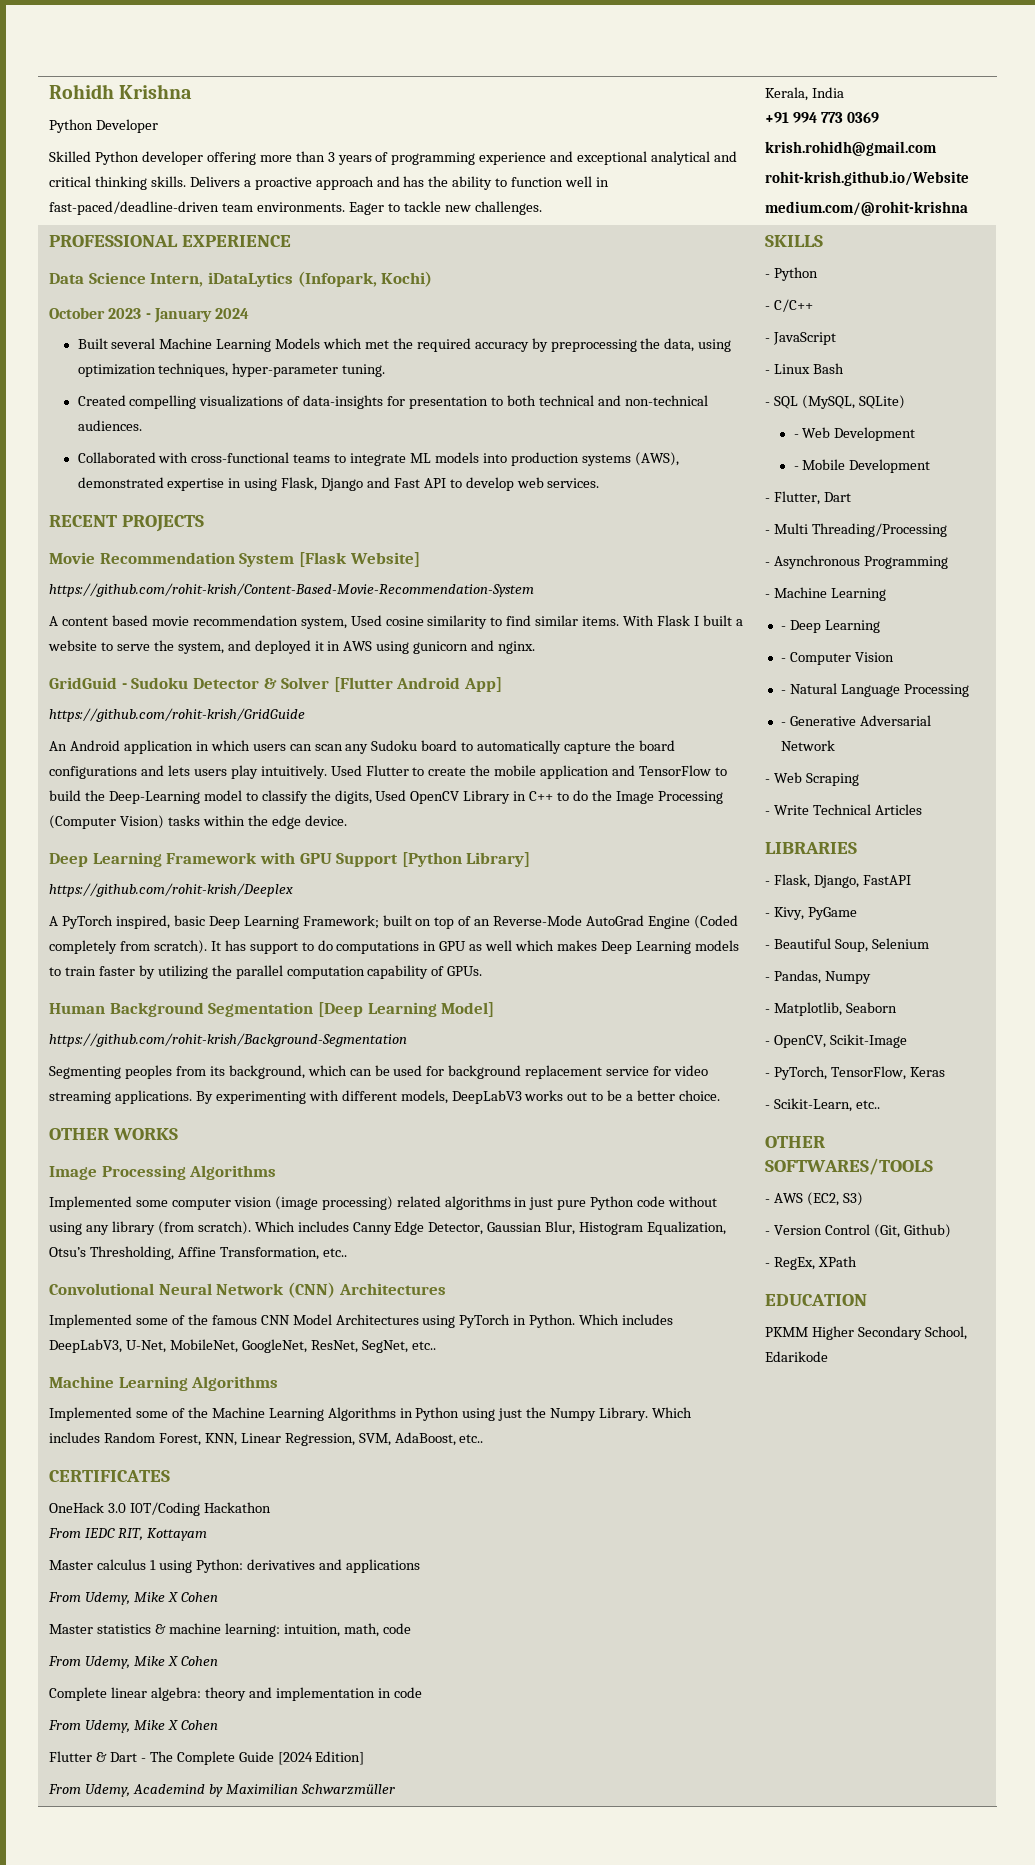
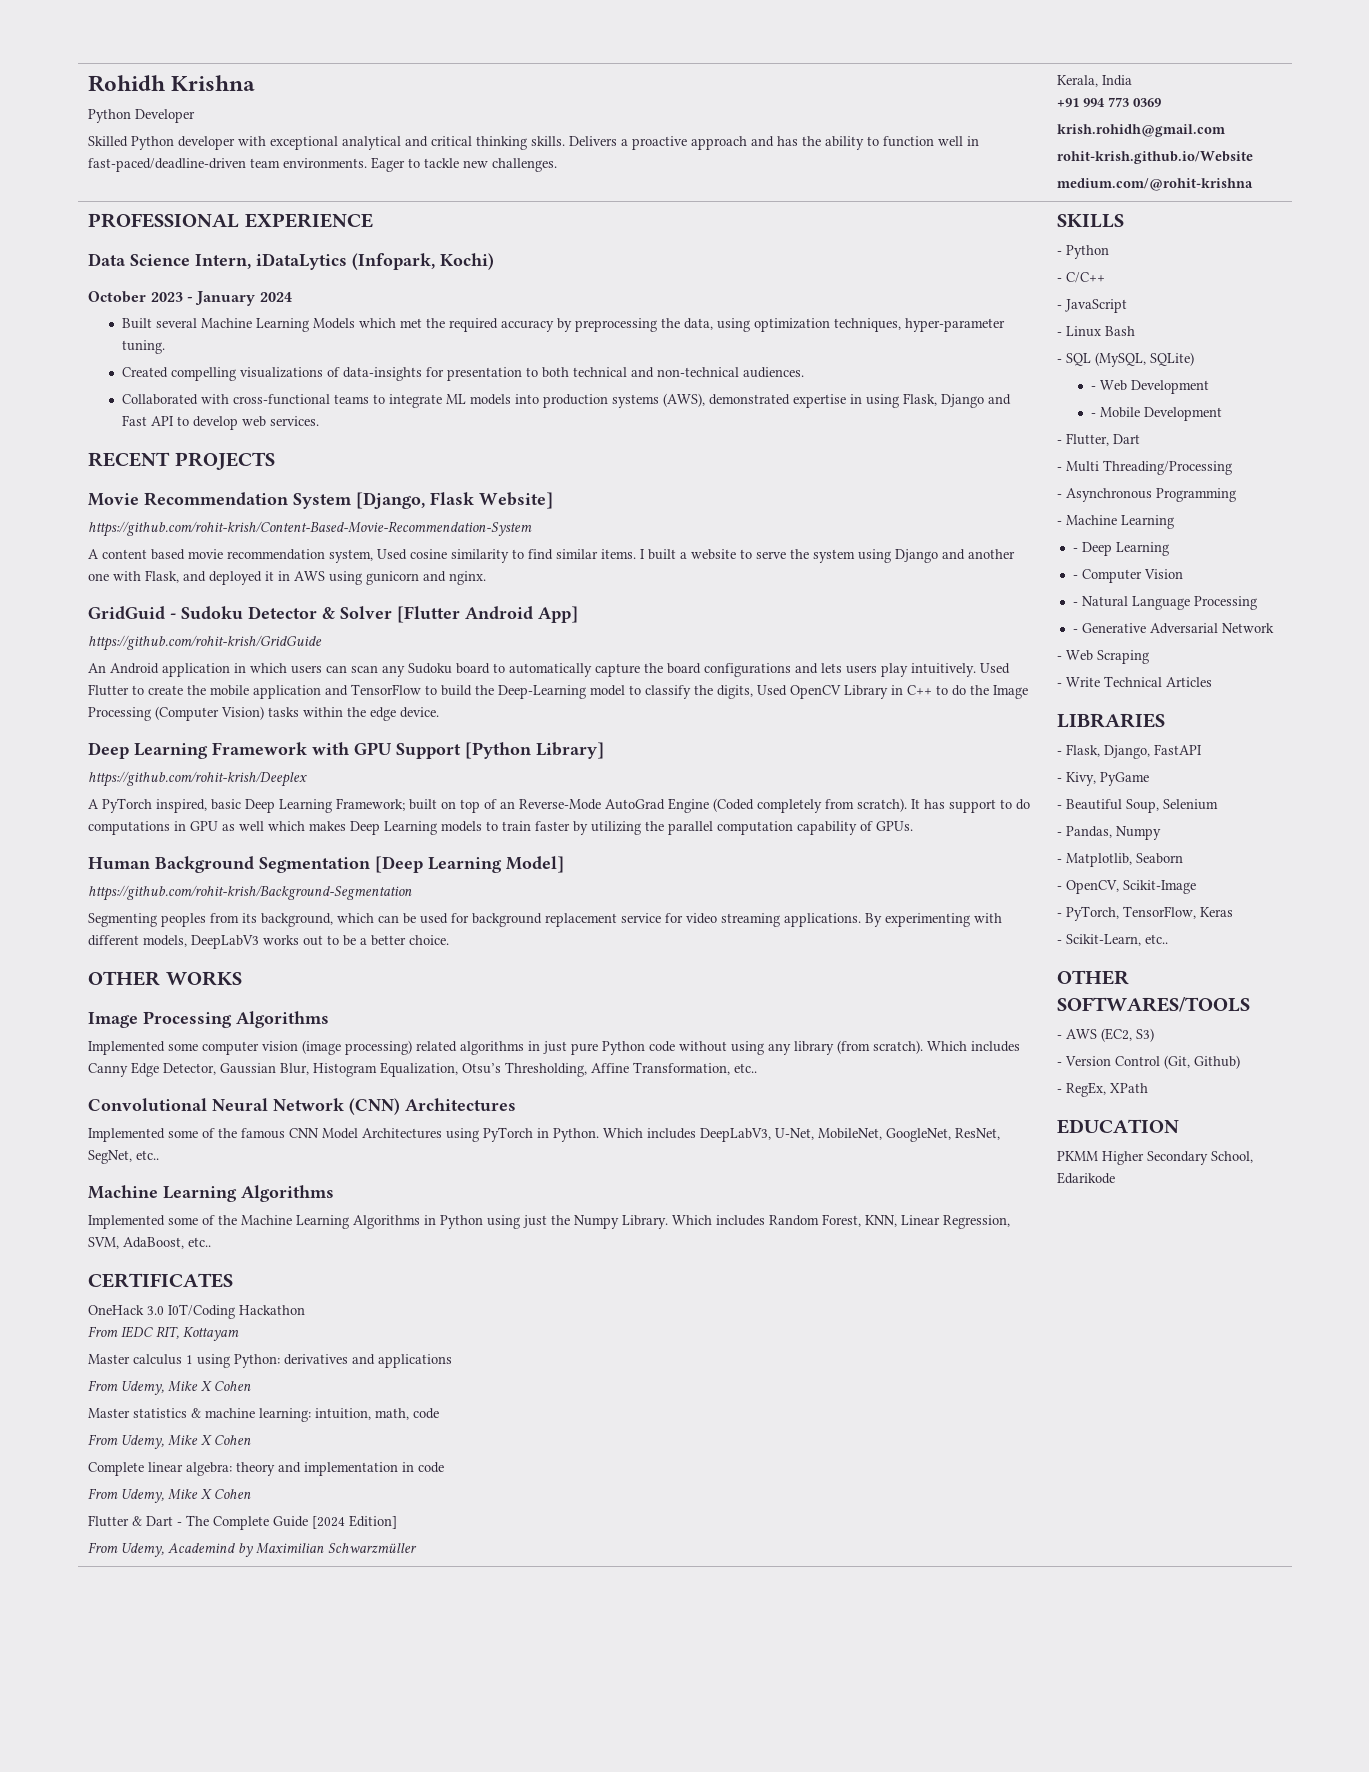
[206,151,574,165] offering more than 3 years of programming experience and -> [238,136,267,146] with
[298,552,347,567] [Flask -> [356,492,475,509] [Django, Flask
[623,615,690,626] With Flask -> (637, 554) none
[177,642,224,654] system, -> [813,549,1016,563] [88,570,180,583] system using Django and another one with Flask,

